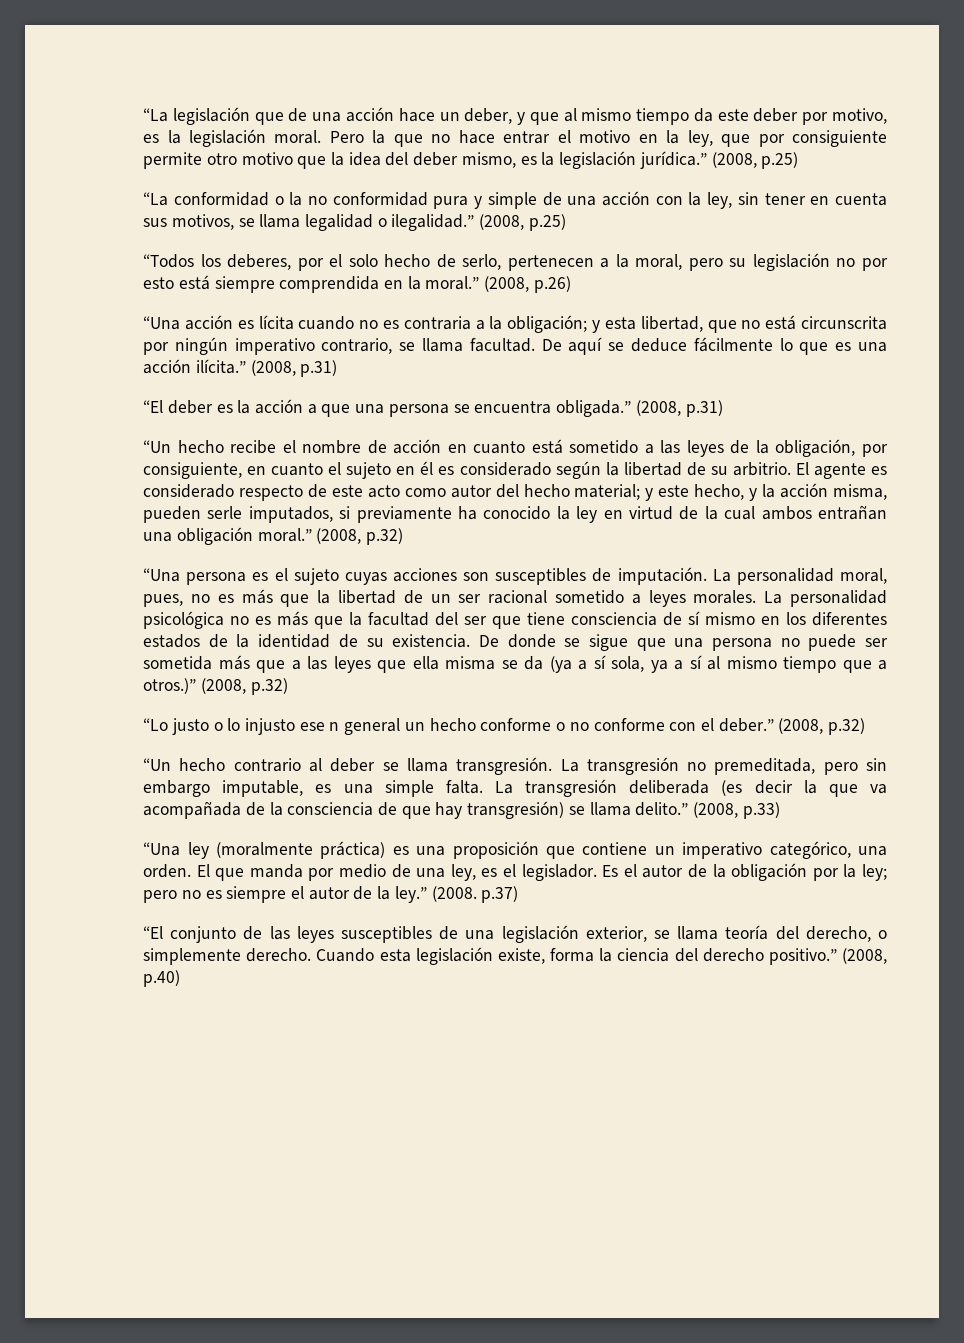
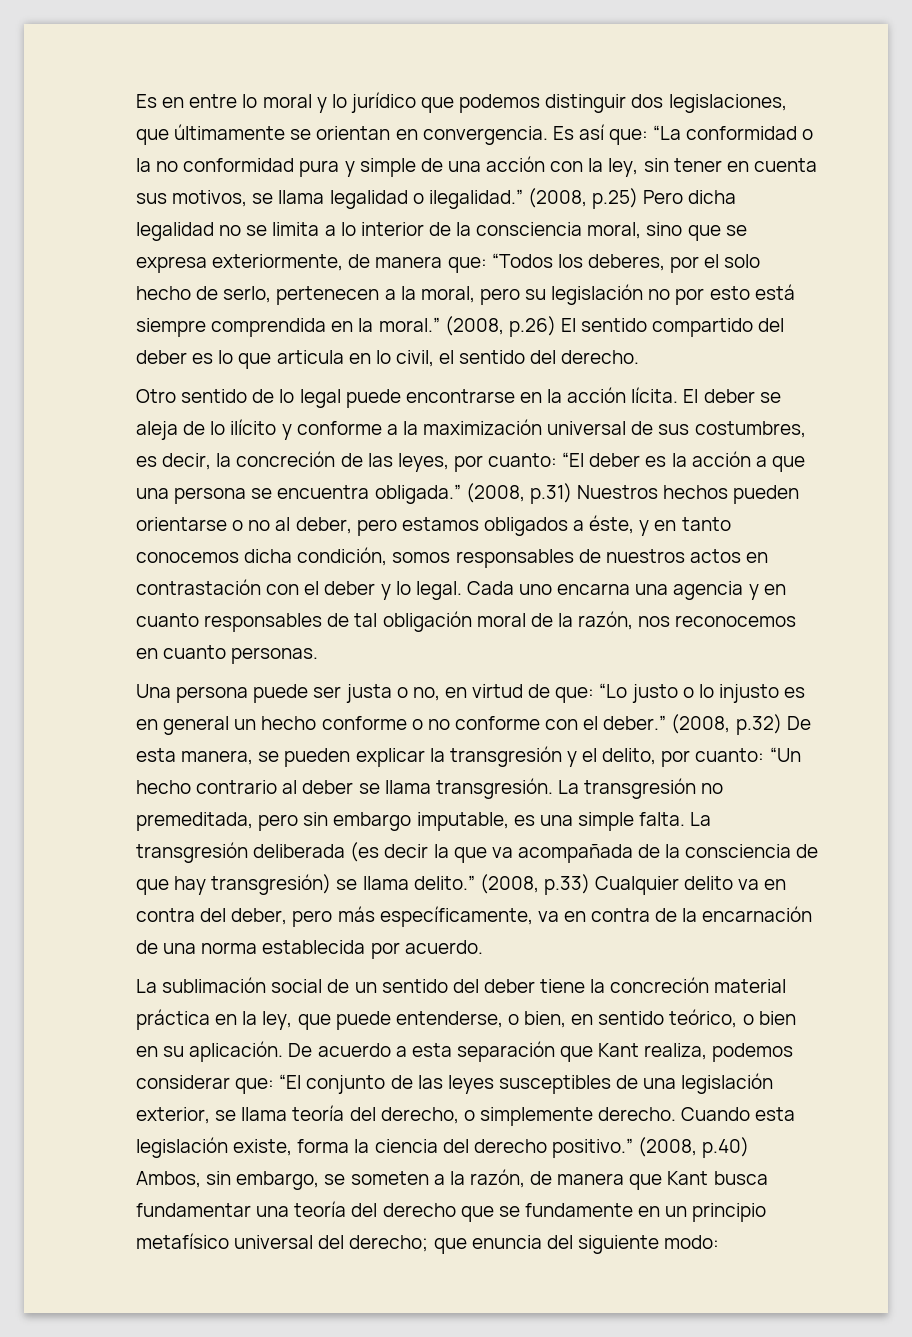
[143,107,887,125] [143,129,888,147] [143,151,799,169] “La legislación que de una acción hace un deber, y que al mismo tiempo da este deber por motivo, es la legislación moral. Pero la que no hace entrar el motivo en la ley, que por consiguiente permite otro motivo que la idea del deber mismo, es la legislación jurídica.” (2008, p.25) // -> [136,92,787,113] [136,124,649,145] Es en entre lo moral y lo jurídico que podemos distinguir dos legislaciones, que últimamente se orientan en convergencia. Es así que:
(566, 222) // -> [643,190,737,204] [136,222,747,241] [136,254,487,273] Pero dicha legalidad no se limita a lo interior de la consciencia moral, sino que se expresa exteriormente, de manera que:
[143,315,887,333] [143,337,888,355] [143,359,338,377] // “Una acción es lícita cuando no es contraria a la obligación; y esta libertad, que no está circunscrita por ningún imperativo contrario, se llama facultad. De aquí se deduce fácilmente lo que es una acción ilícita.” (2008, p.31) // -> [560,318,785,337] [136,350,640,369] [136,387,781,408] [136,419,806,440] [136,451,558,472] El sentido compartido del deber es lo que articula en lo civil, el sentido del derecho. // Otro sentido de lo legal puede encontrarse en la acción lícita. El deber se aleja de lo ilícito y conforme a la maximización universal de sus costumbres, es decir, la concreción de las leyes, por cuanto:
[143,439,888,457] [143,461,887,479] [143,483,887,501] [143,505,888,523] [143,527,403,545] [143,567,888,585] [143,589,887,607] [143,611,888,629] [143,634,888,651] [143,655,887,673] [143,678,288,695] // “Un hecho recibe el nombre de acción en cuanto está sometido a las leyes de la obligación, por consiguiente, en cuanto el sujeto en él es considerado según la libertad de su arbitrio. El agente es considerado respecto de este acto como autor del hecho material; y este hecho, y la acción misma, pueden serle imputados, si previamente ha conocido la ley en virtud de la cual ambos entrañan una obligación moral.” (2008, p.32) // “Una persona es el sujeto cuyas acciones son susceptibles de imputación. La personalidad moral, pues, no es más que la libertad de un ser racional sometido a leyes morales. La personalidad psicológica no es más que la facultad del ser que tiene consciencia de sí mismo en los diferentes estados de la identidad de su existencia. De donde se sigue que una persona no puede ser sometida más que a las leyes que ella misma se da (ya a sí sola, ya a sí al mismo tiempo que a otros.)” (2008, p.32) // -> [576,485,800,504] [136,515,731,536] [136,547,769,568] [136,579,786,600] [136,611,797,632] [136,645,319,664] [136,684,595,703] Nuestros hechos pueden orientarse o no al deber, pero estamos obligados a éste, y en tanto conocemos dicha condición, somos responsables de nuestros actos en contrastación con el deber y lo legal. Cada uno encarna una agencia y en cuanto responsables de tal obligación moral de la razón, nos reconocemos en cuanto personas. // Una persona puede ser justa o no, en virtud de que:
[299,722,340,731] ese n -> [784,687,806,698] [136,719,159,730] es en
(866, 726) // -> [786,716,811,730] [136,746,765,767] De esta manera, se pueden explicar la transgresión y el delito, por cuanto:
[143,841,887,859] [143,863,887,881] [143,886,519,903] // “Una ley (moralmente práctica) es una proposición que contiene un imperativo categórico, una orden. El que manda por medio de una ley, es el legislador. Es el autor de la obligación por la ley; pero no es siempre el autor de la ley.” (2008. p.37) // -> [595,876,787,895] [136,906,813,927] [136,940,483,959] [136,977,787,993] [136,1009,796,1030] [136,1041,794,1062] [136,1075,275,1094] Cualquier delito va en contra del deber, pero más específicamente, va en contra de la encarnación de una norma establecida por acuerdo. // La sublimación social de un sentido del deber tiene la concreción material práctica en la ley, que puede entenderse, o bien, en sentido teórico, o bien en su aplicación. De acuerdo a esta separación que Kant realiza, podemos considerar que:
(181, 978) none -> [136,1169,768,1190] [136,1201,767,1222] [136,1233,720,1254] Ambos, sin embargo, se someten a la razón, de manera que Kant busca fundamentar una teoría del derecho que se fundamente en un principio metafísico universal del derecho; que enuncia del siguiente modo:

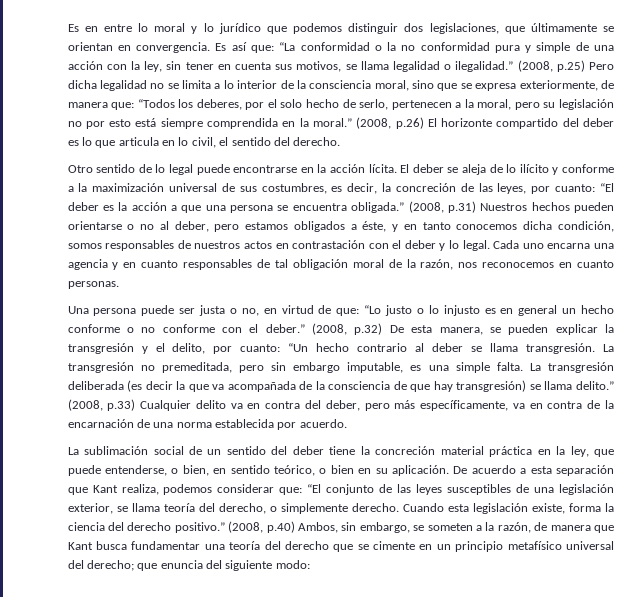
[581,318,648,332] sentido -> [441,118,493,127] horizonte
[524,1203,633,1217] fundamente -> [373,541,416,550] cimente

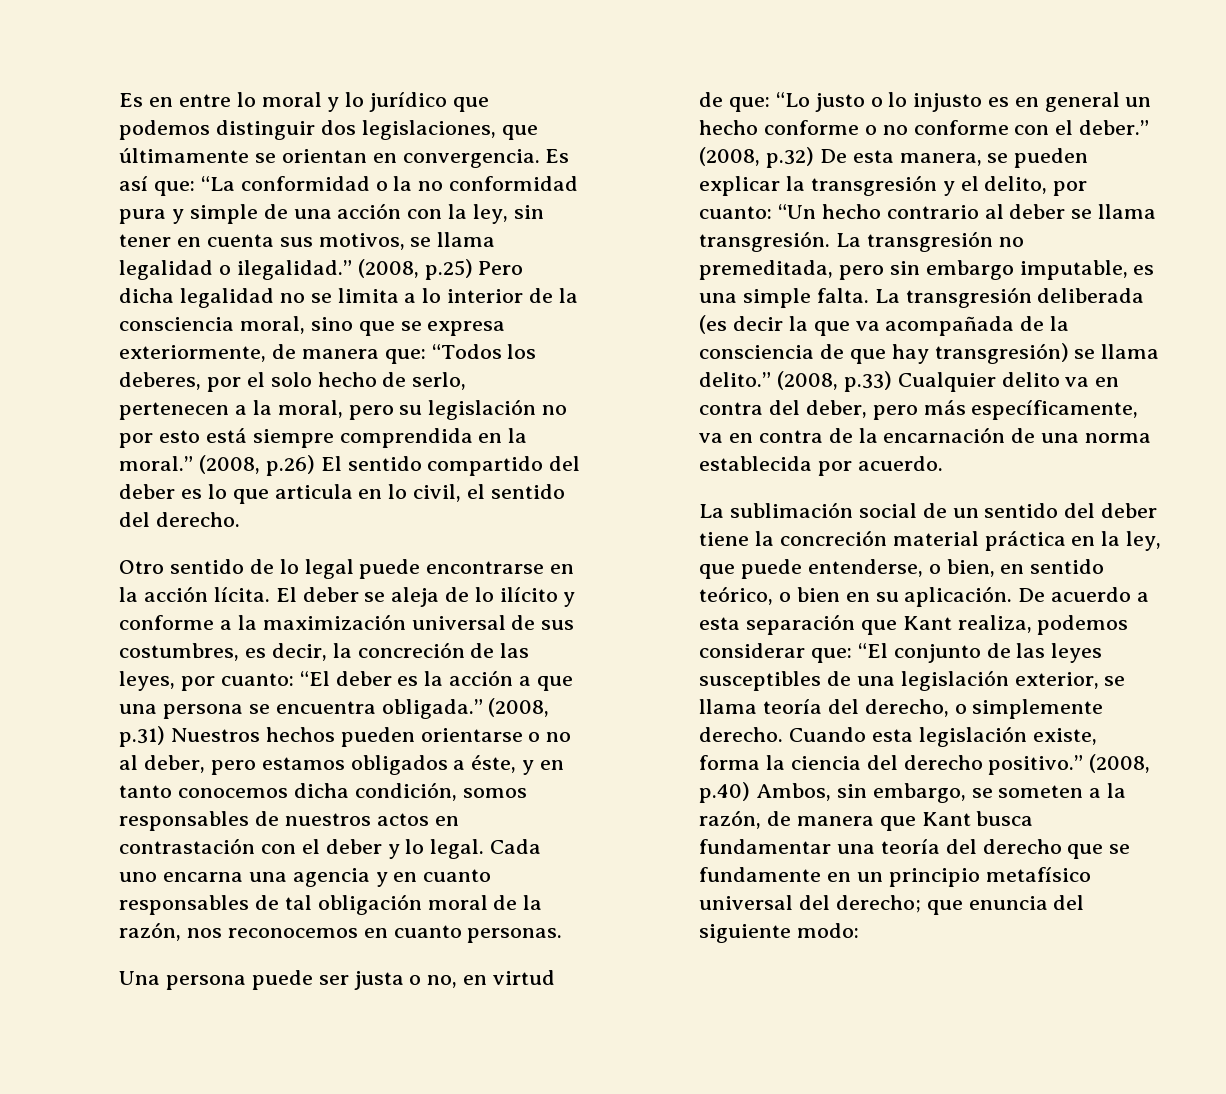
[441,118,493,127] horizonte -> [347,456,422,471] sentido
[373,541,416,550] cimente -> [699,867,822,882] fundamente

